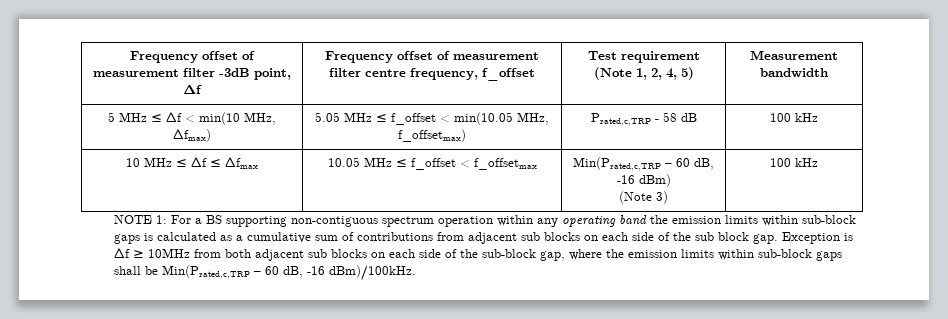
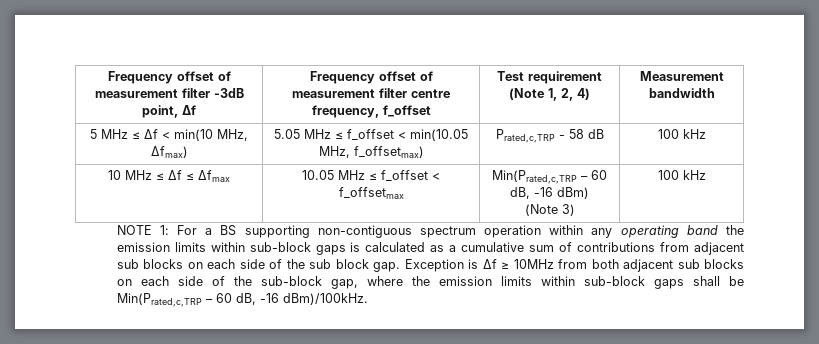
[665,67,694,80] 4, 5) -> [577,88,590,100] 4)

